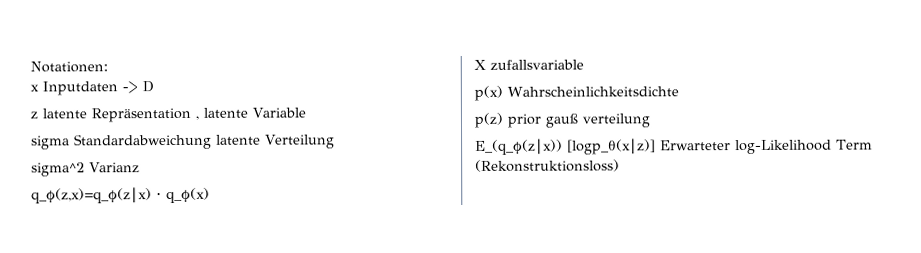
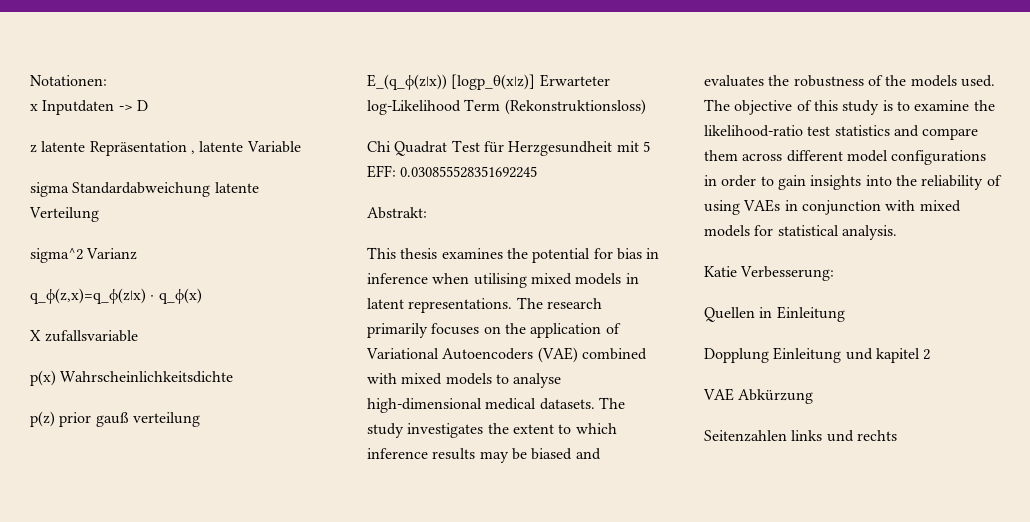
(620, 165) none -> [367,140,650,156] [367,165,538,178] [367,207,427,219] [367,247,660,263] [367,273,639,288] [367,297,602,313] [367,323,621,338] [366,347,647,363] [367,373,562,388] [367,397,625,413] [367,423,617,438] [367,448,601,463] [704,75,995,87] [704,99,995,115] [704,125,979,140] [704,150,987,165] [704,175,1002,190] [704,199,961,215] [704,225,897,240] [704,266,835,281] [704,306,845,322] [704,347,931,363] [703,388,814,404] [704,430,897,442] // Chi Quadrat Test für Herzgesundheit mit 5 EFF: 0.030855528351692245 // Abstrakt: // This thesis examines the potential for bias in inference when utilising mixed models in latent representations. The research primarily focuses on the application of Variational Autoencoders (VAE) combined with mixed models to analyse high-dimensional medical datasets. The study investigates the extent to which inference results may be biased and evaluates the robustness of the models used. The objective of this study is to examine the likelihood-ratio test statistics and compare them across different model configurations in order to gain insights into the reliability of using VAEs in conjunction with mixed models for statistical analysis. // Katie Verbesserung: // Quellen in Einleitung // Dopplung Einleitung und kapitel 2 // VAE Abkürzung // Seitenzahlen links und rechts

